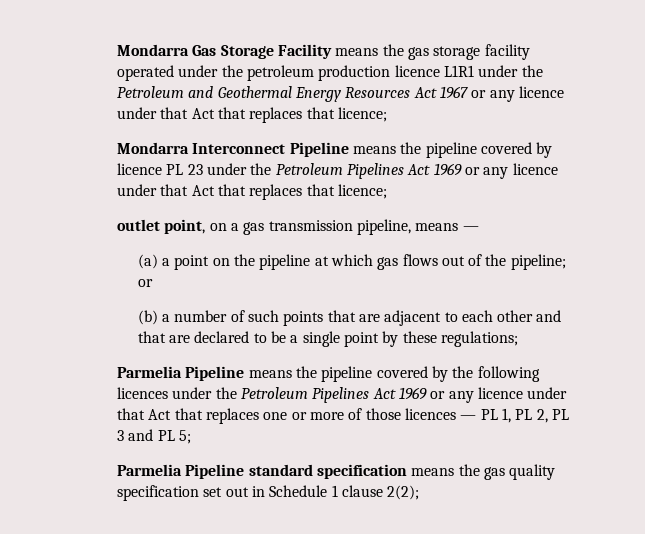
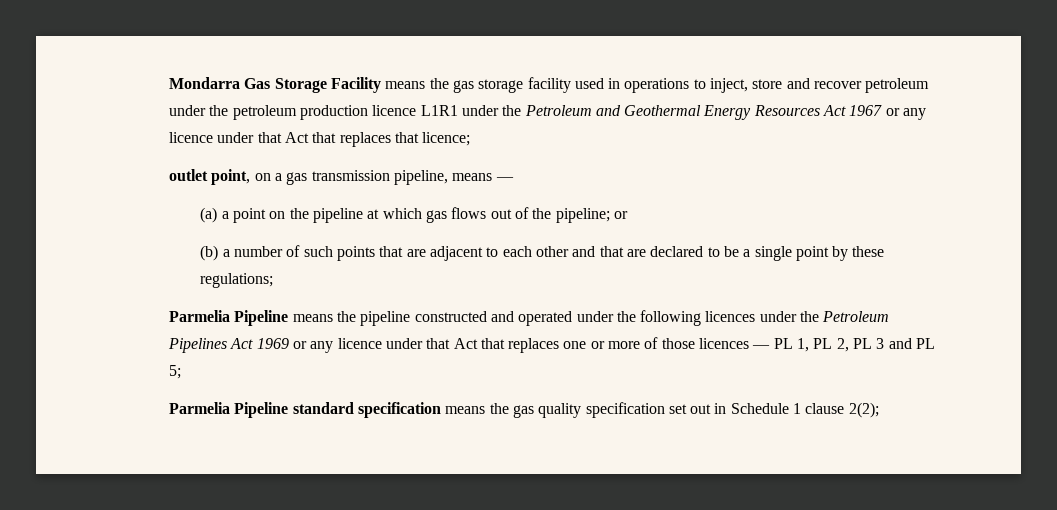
[117,65,175,81] operated -> [574,78,930,93] used in operations to inject, store and recover petroleum
[117,142,553,158] [117,163,558,179] [117,184,387,200] // Mondarra Interconnect Pipeline means the pipeline covered by licence PL 23 under the Petroleum Pipelines Act 1969 or any licence under that Act that replaces that licence; -> (471, 139) none
[376,366,448,382] covered by -> [414,311,614,326] constructed and operated under

